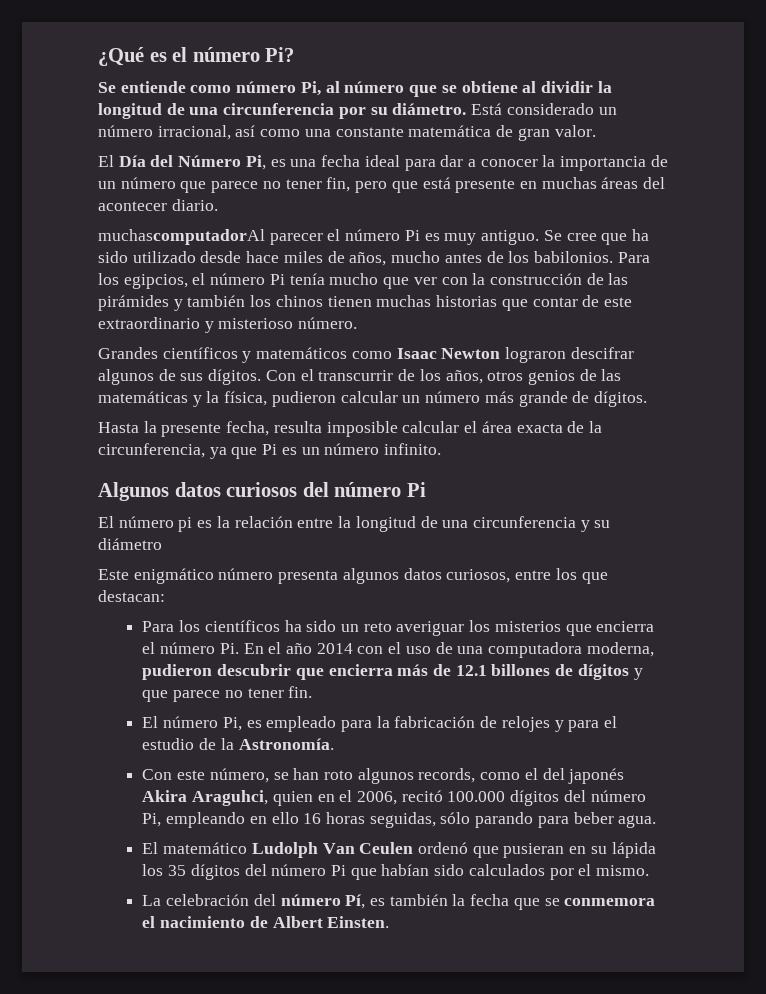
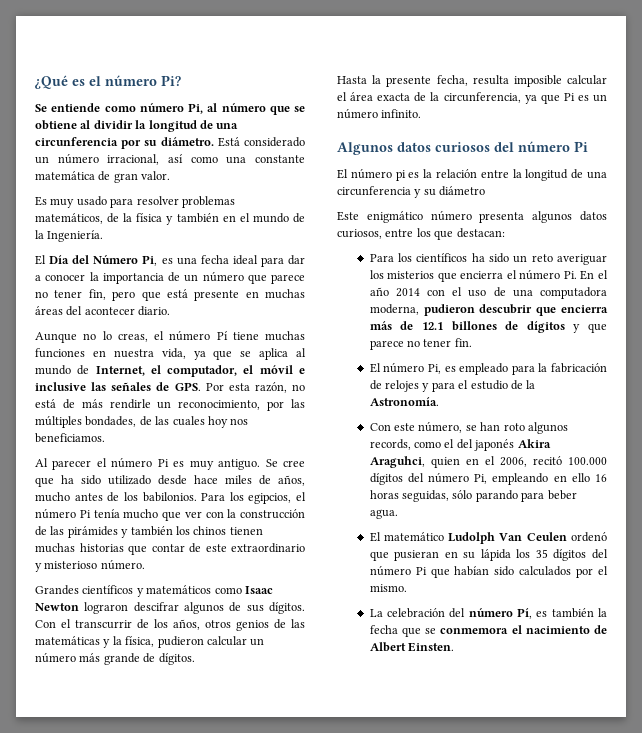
(596, 131) none -> [35,196,235,208] [35,213,305,225] [35,230,104,242] // Es muy usado para resolver problemas matemáticos, de la física y también en el mundo de la Ingeniería.
[98,229,265,245] muchascomputadorAl -> [35,330,305,343] [35,348,306,360] [35,365,305,377] [35,382,305,393] [35,399,305,411] [35,415,249,428] [35,433,105,443] [35,458,48,467] Aunque no lo creas, el número Pí tiene muchas funciones en nuestra vida, ya que se aplica al mundo de Internet, el computador, el móvil e inclusive las señales de GPS. Por esta razón, no está de más rendirle un reconocimiento, por las múltiples bondades, de las cuales hoy nos beneficiamos. // Al

